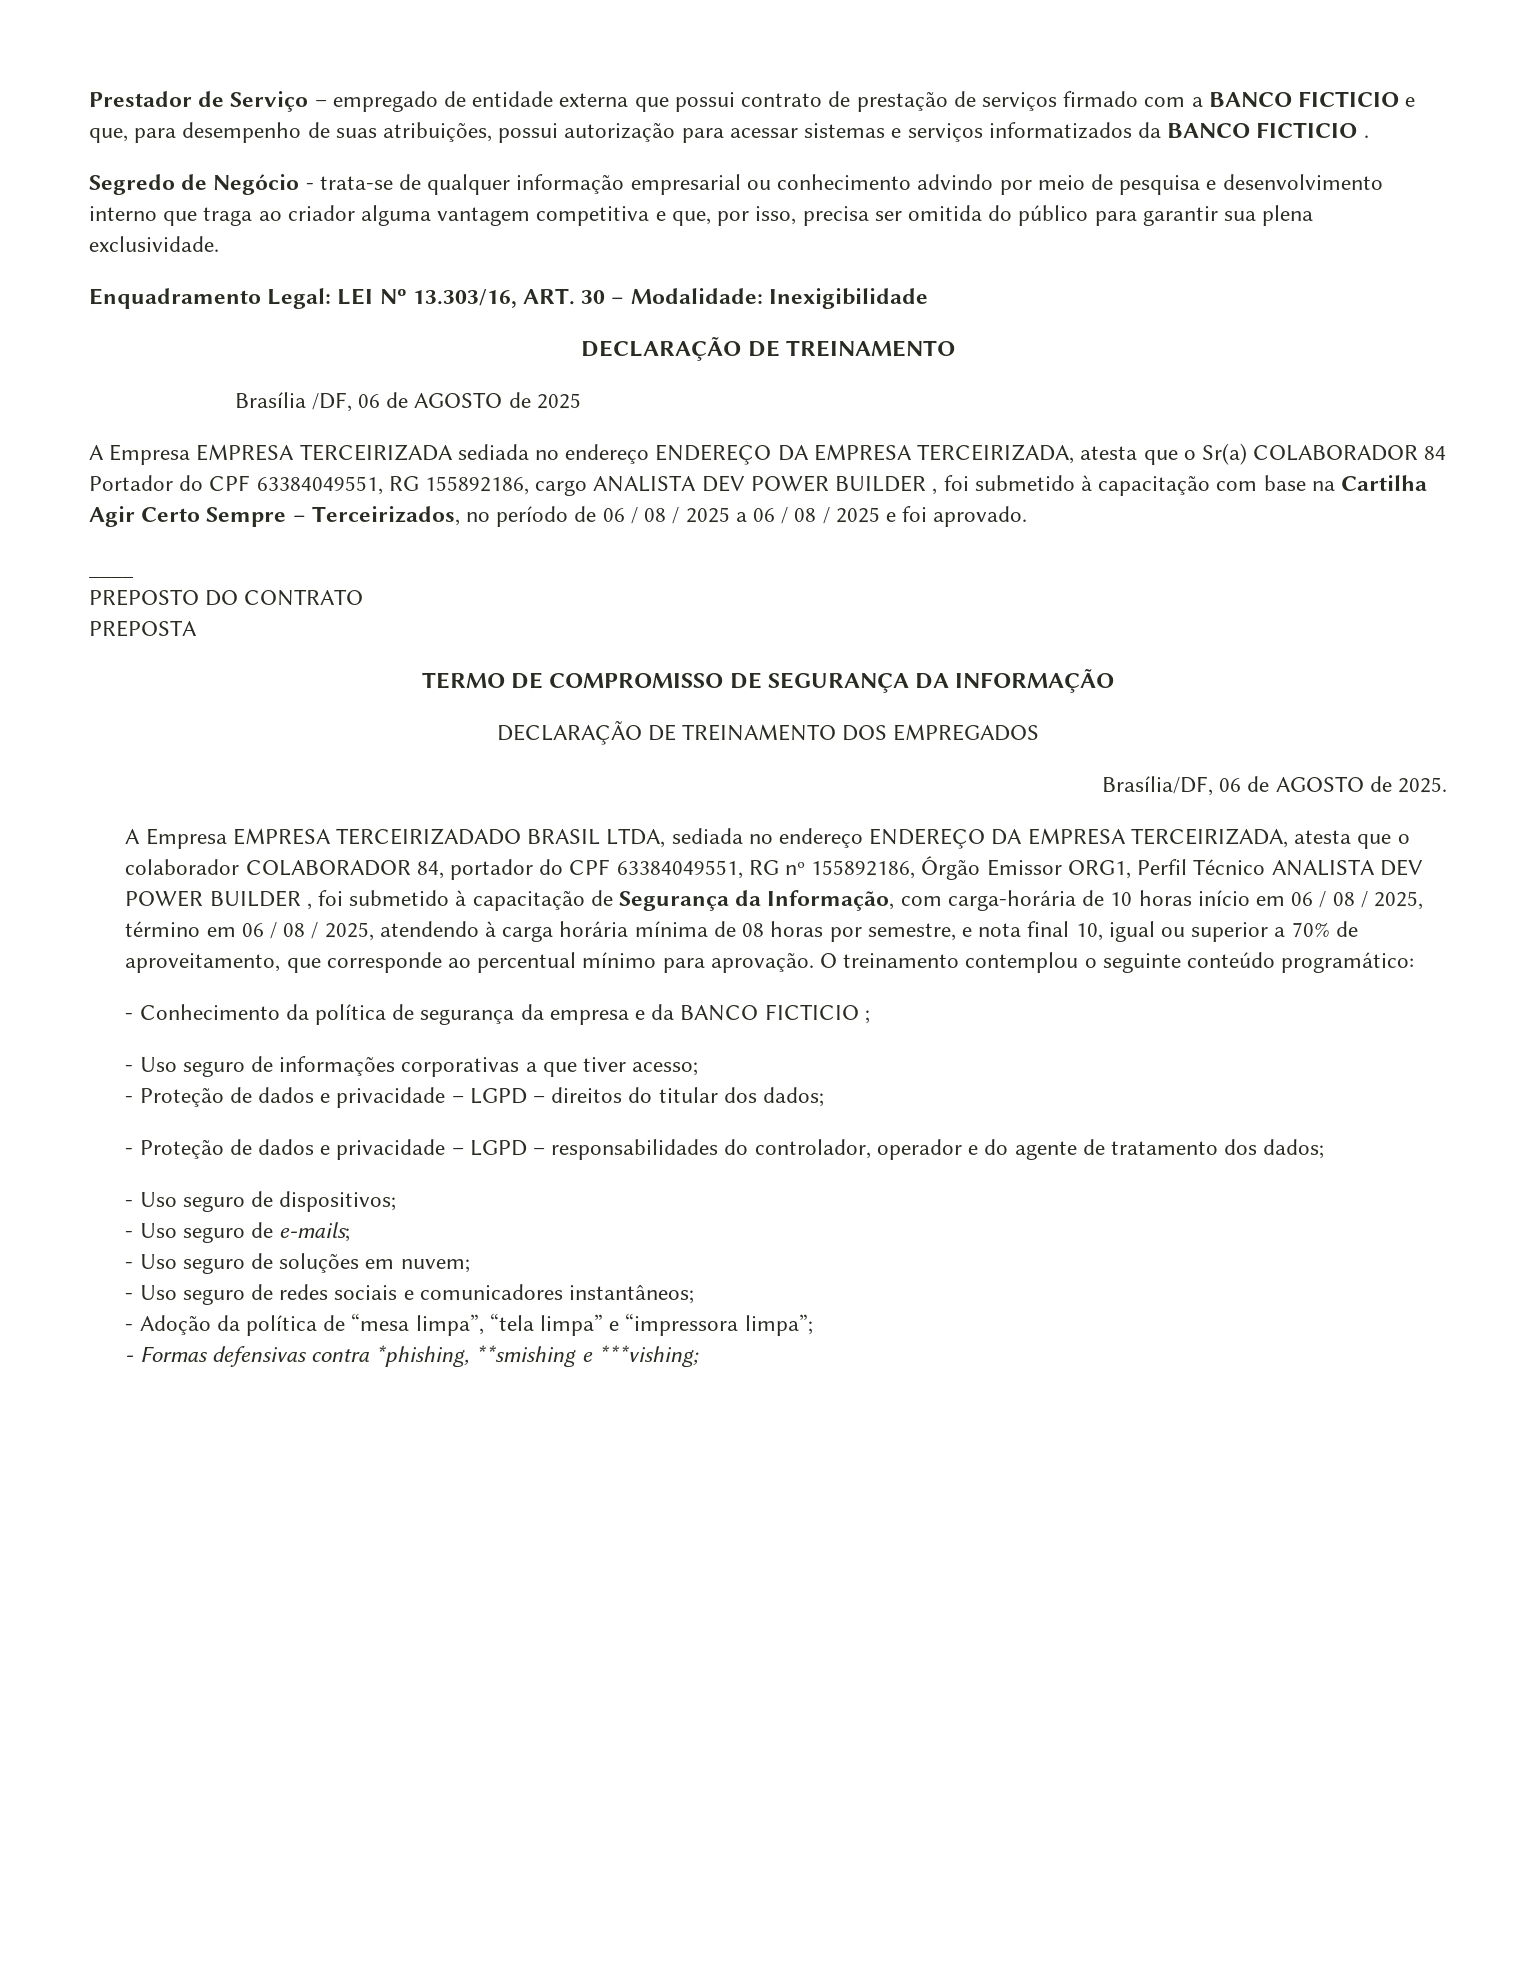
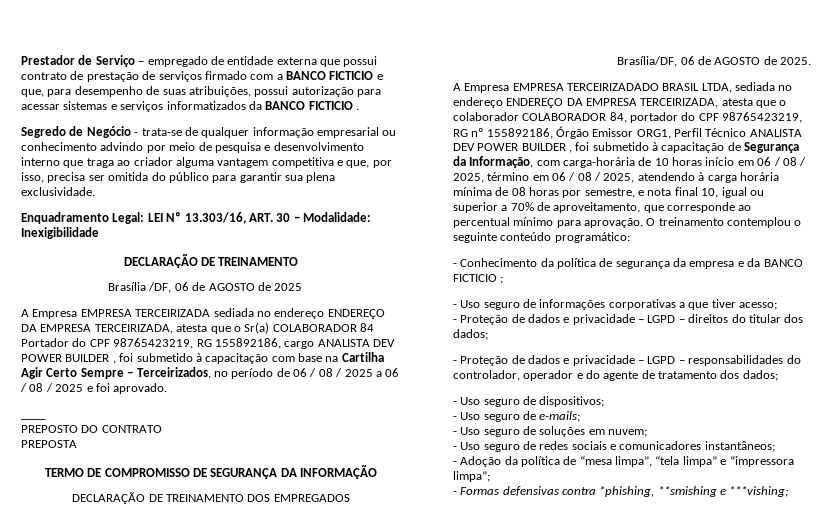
[256,476,383,495] 63384049551, -> [113,338,194,349] 98765423219,
[616,860,743,879] 63384049551, -> [721,112,802,123] 98765423219,

